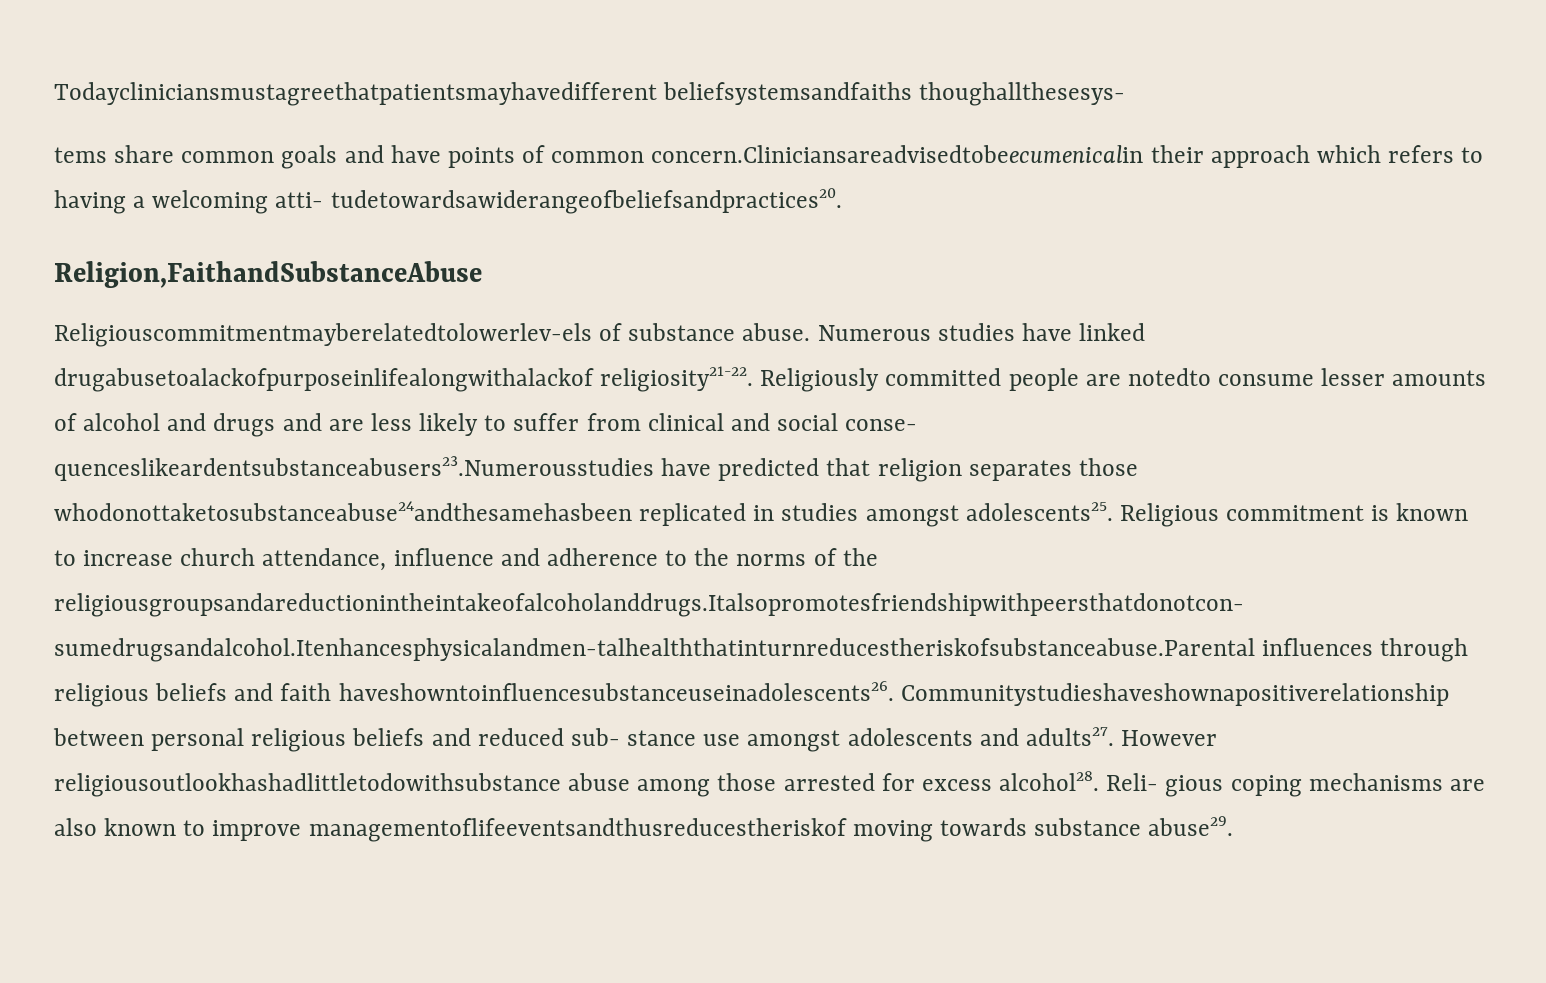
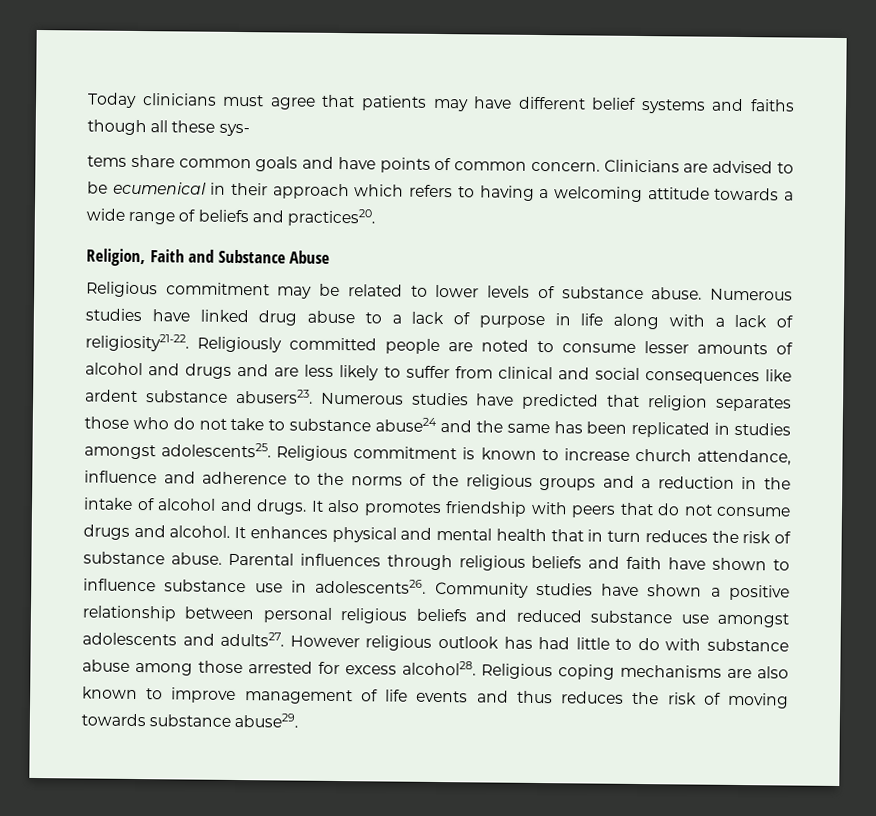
[54,82,1126,106] Todaycliniciansmustagreethatpatientsmayhavedifferent beliefsystemsandfaiths thoughallthesesys- -> [87,92,796,114] [87,119,250,137] Today clinicians must agree that patients may have different belief systems and faiths though all these sys-
[651,145,1144,163] concern.Cliniciansareadvisedtobeecumenicalin -> [530,159,794,174] [87,181,227,195] concern. Clinicians are advised to be ecumenical in
[275,188,842,214] [54,261,482,288] [54,323,592,347] atti- tudetowardsawiderangeofbeliefsandpractices20. // Religion,FaithandSubstanceAbuse // Religiouscommitmentmayberelatedtolowerlev-els -> [647,187,795,201] [86,208,375,227] [86,248,331,267] [86,281,531,299] attitude towards a wide range of beliefs and practices20. // Religion, Faith and Substance Abuse // Religious commitment may be related to lower levels
[54,368,594,392] drugabusetoalackofpurposeinlifealongwithalackof -> [258,310,793,330] drug abuse to a lack of purpose in life along with a lack of
[1127,368,1211,386] notedto -> [481,339,554,353] noted to
[845,419,918,431] [54,456,654,481] conse- quenceslikeardentsubstanceabusers23.Numerousstudies -> [644,369,792,385] [85,388,469,406] consequences like ardent substance abusers23. Numerous studies
[54,501,632,521] whodonottaketosubstanceabuse24andthesamehasbeen -> [132,416,628,434] who do not take to substance abuse24 and the same has been
[54,593,1244,617] [54,638,1255,662] religiousgroupsandareductionintheintakeofalcoholanddrugs.Italsopromotesfriendshipwithpeersthatdonotcon- sumedrugsandalcohol.Itenhancesphysicalandmen-talhealththatinturnreducestheriskofsubstanceabuse.Parental -> [465,474,791,491] [83,497,791,518] [83,524,792,544] [83,551,294,566] religious groups and a reduction in the intake of alcohol and drugs. It also promotes friendship with peers that do not consume drugs and alcohol. It enhances physical and mental health that in turn reduces the risk of substance abuse. Parental
[338,681,1449,706] haveshowntoinfluencesubstanceuseinadolescents26. Communitystudieshaveshownapositiverelationship -> [668,557,790,571] [83,578,790,601] [82,605,177,622] have shown to influence substance use in adolescents26. Community studies have shown a positive relationship
[570,728,697,746] sub- stance -> [590,610,673,624] substance
[54,773,561,797] religiousoutlookhashadlittletodowithsubstance -> [365,635,789,652] religious outlook has had little to do with substance
[1106,773,1224,797] Reli- gious -> [481,663,553,680] Religious
[308,818,847,842] managementoflifeeventsandthusreducestheriskof -> [244,689,721,705] management of life events and thus reduces the risk of

